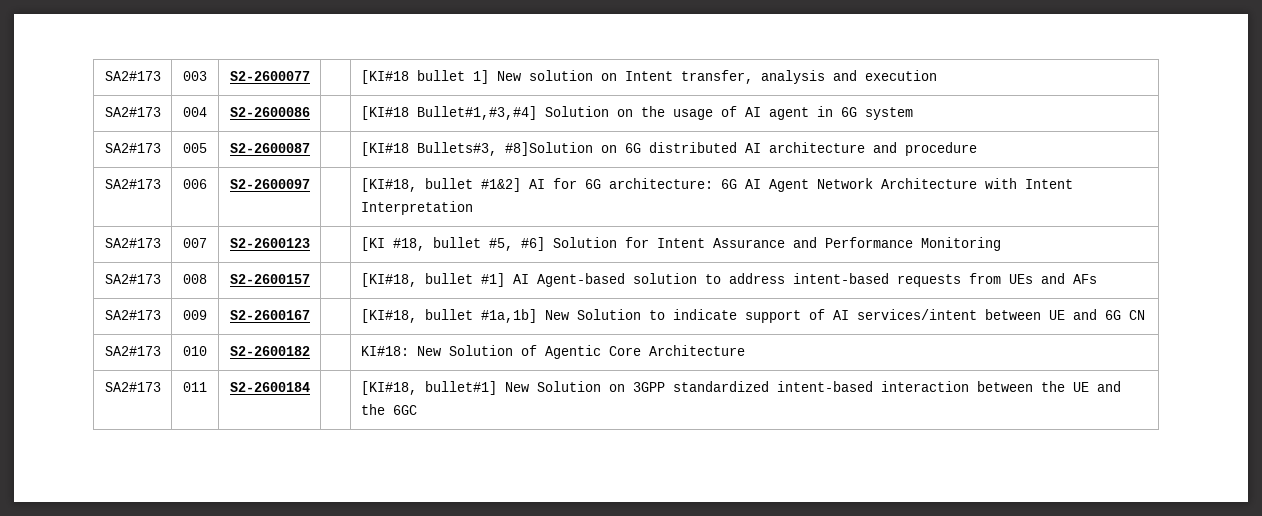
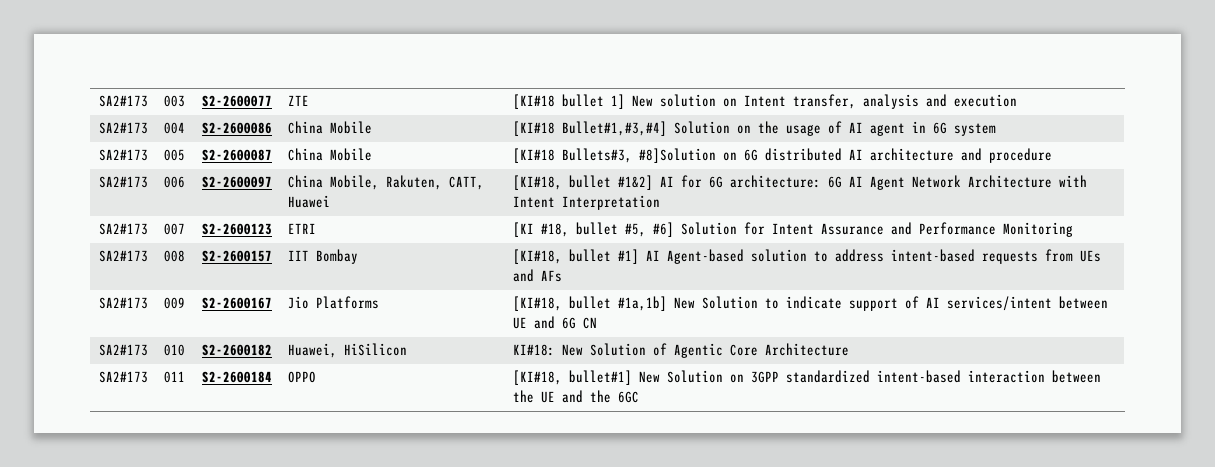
(310, 76) none -> [287,95,309,106] ZTE
(310, 112) none -> [287,121,372,134] China Mobile
(310, 148) none -> [287,148,372,161] China Mobile
(310, 184) none -> [287,175,484,190] [287,195,330,208] China Mobile, Rakuten, CATT, Huawei
(310, 243) none -> [287,223,316,234] ETRI
(310, 279) none -> [287,249,358,264] IIT Bombay
(310, 315) none -> [287,296,379,309] Jio Platforms
(310, 351) none -> [287,343,407,358] Huawei, HiSilicon
(310, 387) none -> [287,371,316,383] OPPO

